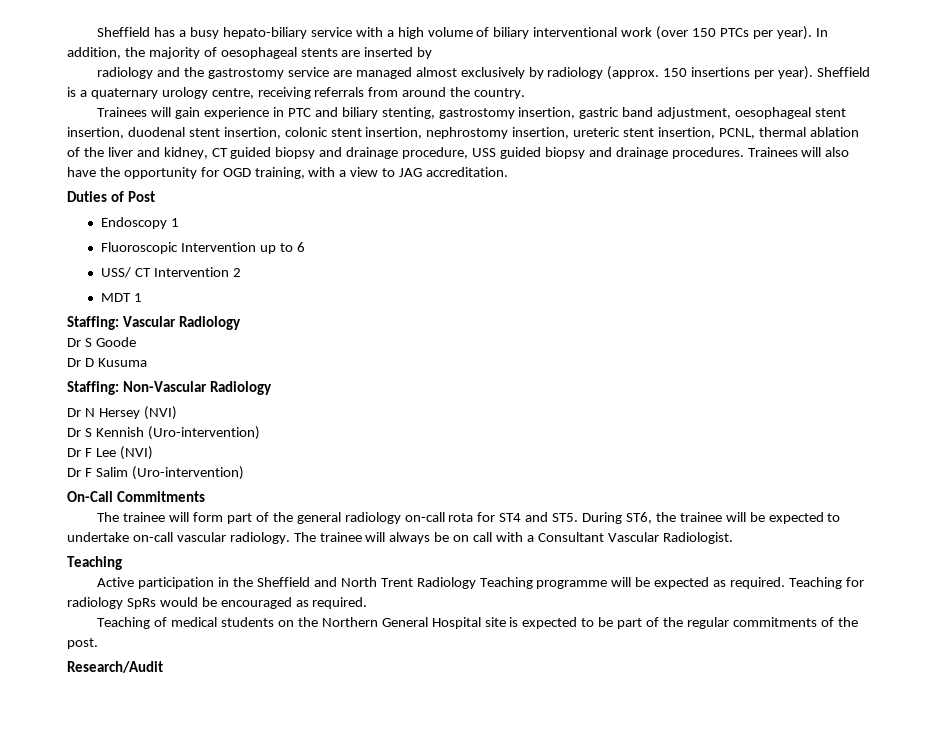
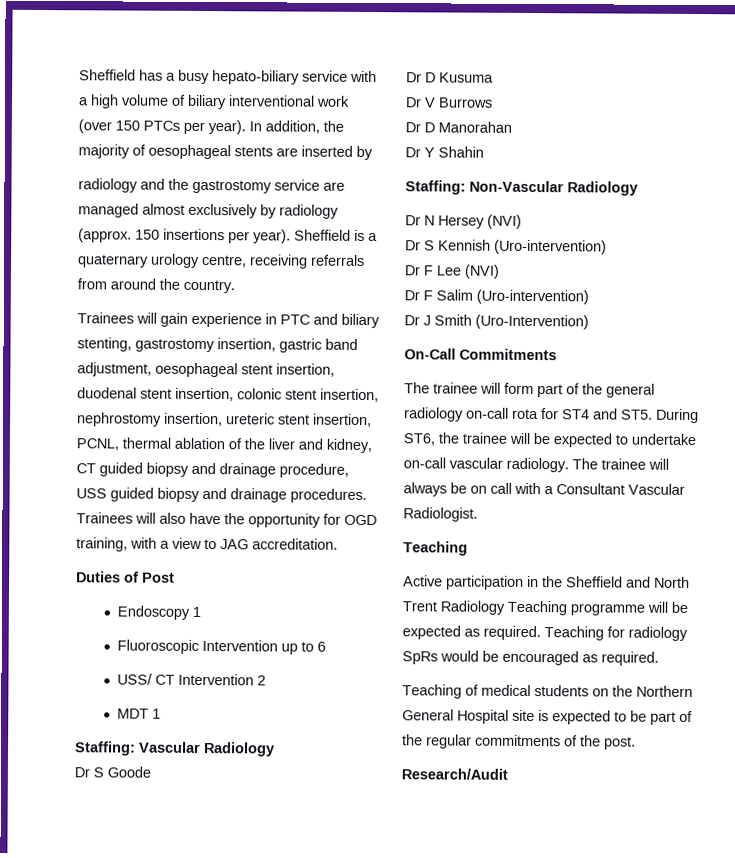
(147, 362) none -> [405,97,493,108] [405,121,512,133] [405,146,484,158] // Dr V Burrows // Dr D Manorahan // Dr Y Shahin
(244, 473) none -> [404,314,589,330] // Dr J Smith (Uro-Intervention)

